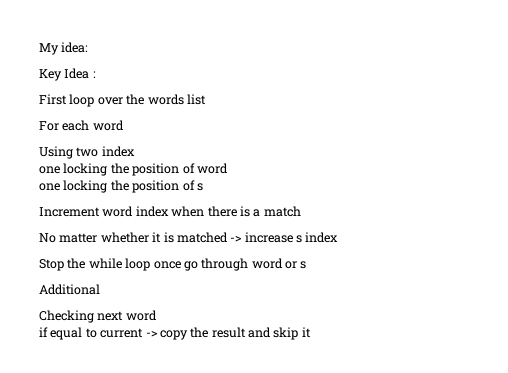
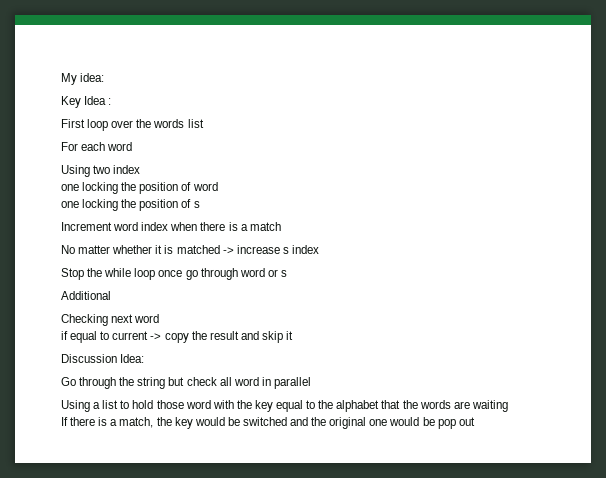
(311, 332) none -> [61,354,145,363] [61,377,311,389] [61,400,508,412] [61,417,475,429] // Discussion Idea: // Go through the string but check all word in parallel // Using a list to hold those word with the key equal to the alphabet that the words are waiting // If there is a match, the key would be switched and the original one would be pop out

